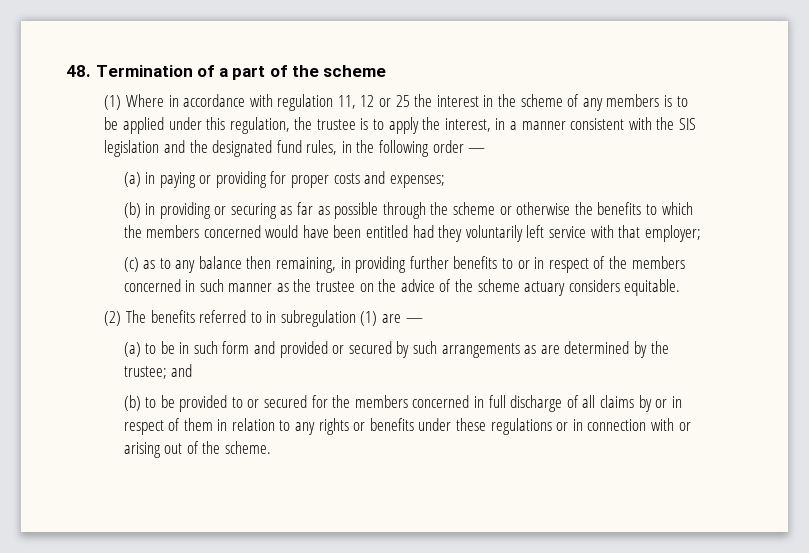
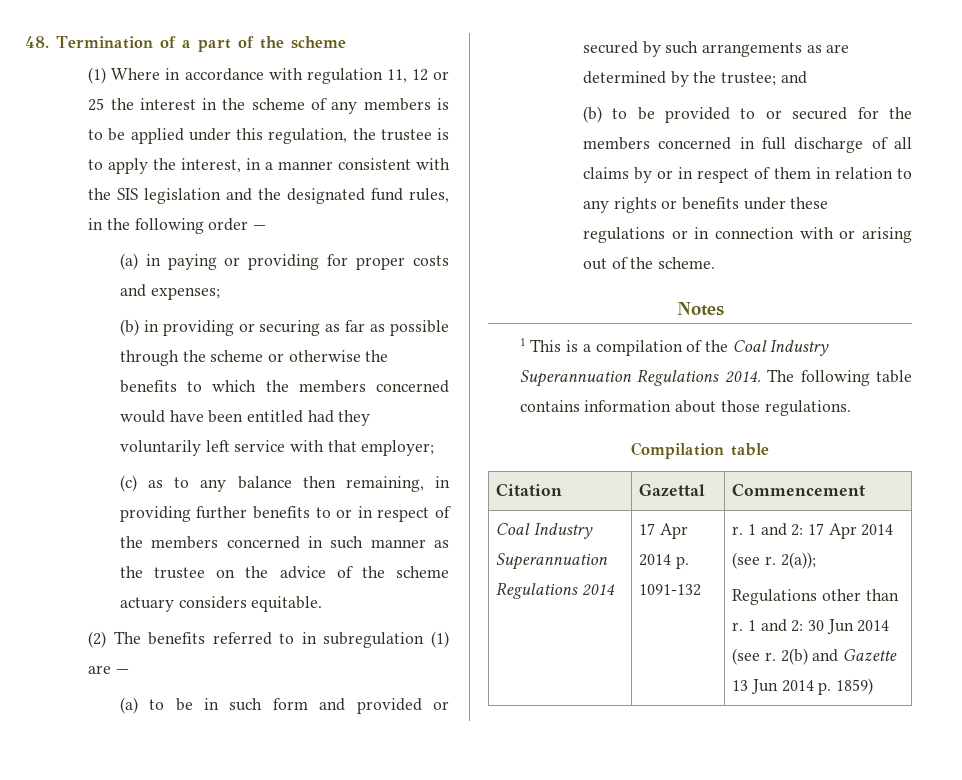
(271, 447) none -> [676,302,724,316] [519,338,830,356] [519,369,912,387] [519,400,851,416] [631,442,769,459] [496,484,563,496] [639,484,706,497] [732,484,866,496] [496,523,593,539] [496,553,609,570] [496,582,615,599] [639,523,688,539] [639,554,689,569] [639,584,702,596] [732,523,894,539] [732,552,816,569] [732,589,899,605] [732,619,890,634] [732,648,897,665] [732,678,873,695] // Notes // 1 This is a compilation of the Coal Industry Superannuation Regulations 2014. The following table contains information about those regulations. // Compilation table // Citation | Gazettal | Commencement // Coal Industry Superannuation Regulations 2014 | 17 Apr 2014 p. 1091-132 | r. 1 and 2: 17 Apr 2014 (see r. 2(a)); // Regulations other than r. 1 and 2: 30 Jun 2014 (see r. 2(b) and Gazette 13 Jun 2014 p. 1859)

